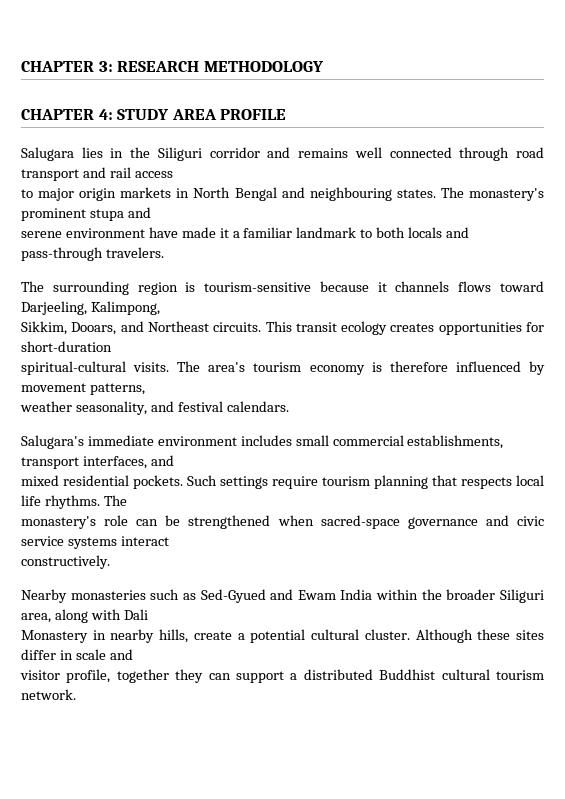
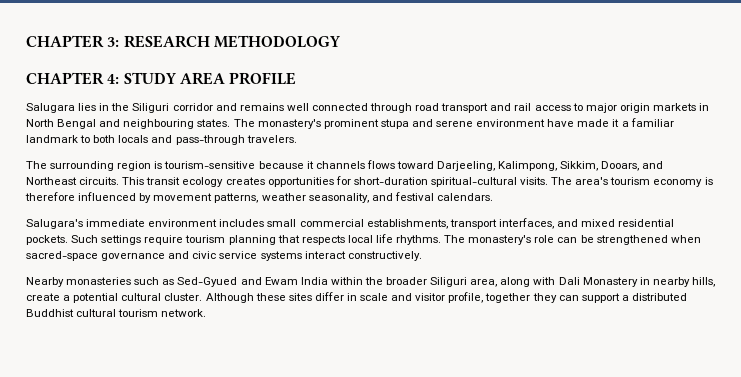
(173, 174) // -> (571, 108) none
(151, 212) // -> (433, 123) none
(160, 308) // -> (558, 166) none
(112, 346) // -> (428, 181) none
(145, 389) // -> (259, 198) none
(174, 460) // -> (578, 223) none
(127, 500) // -> (466, 239) none
(169, 541) // -> (346, 255) none
(148, 614) // -> (580, 281) none
(133, 654) // -> (413, 297) none

